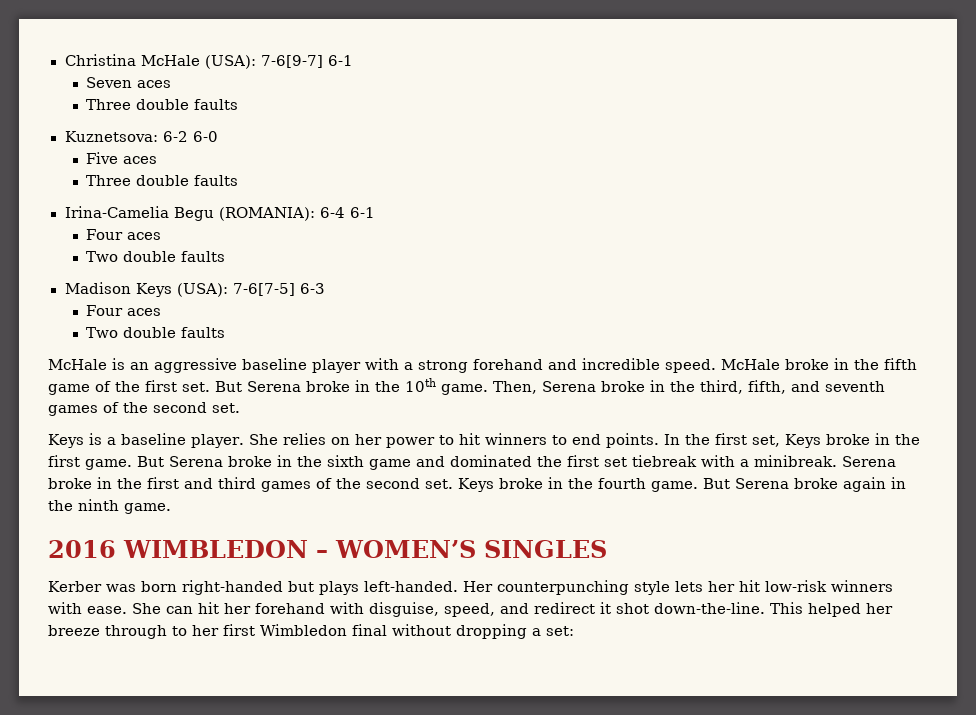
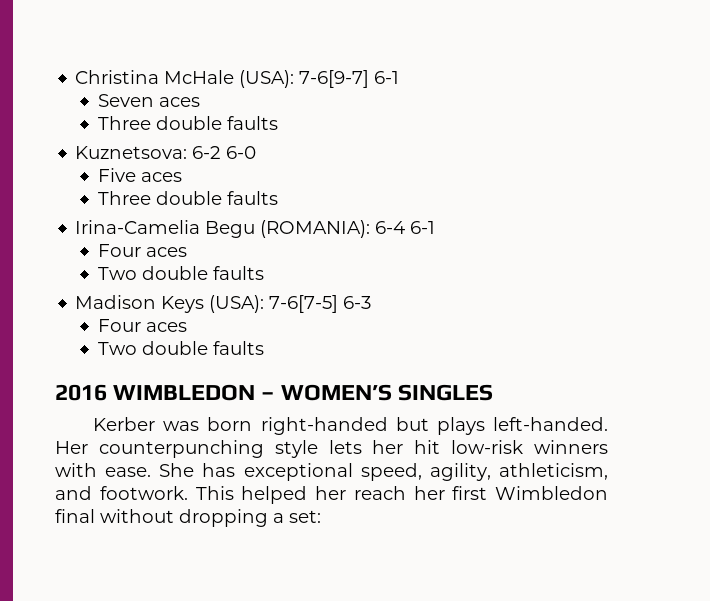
[48,358,917,373] [48,378,885,395] [48,402,240,416] [48,433,920,448] [48,455,896,470] [48,477,906,492] [48,499,171,514] // McHale is an aggressive baseline player with a strong forehand and incredible speed. McHale broke in the fifth game of the first set. But Serena broke in the 10th game. Then, Serena broke in the third, fifth, and seventh games of the second set. // Keys is a baseline player. She relies on her power to hit winners to end points. In the first set, Keys broke in the first game. But Serena broke in the sixth game and dominated the first set tiebreak with a minibreak. Serena broke in the first and third games of the second set. Keys broke in the fourth game. But Serena broke again in the ninth game. -> (264, 348) none
[166,602,893,617] [48,625,187,639] can hit her forehand with disguise, speed, and redirect it shot down-the-line. This helped her breeze through to -> [202,463,608,481] [55,486,406,504] has exceptional speed, agility, athleticism, and footwork. This helped her reach

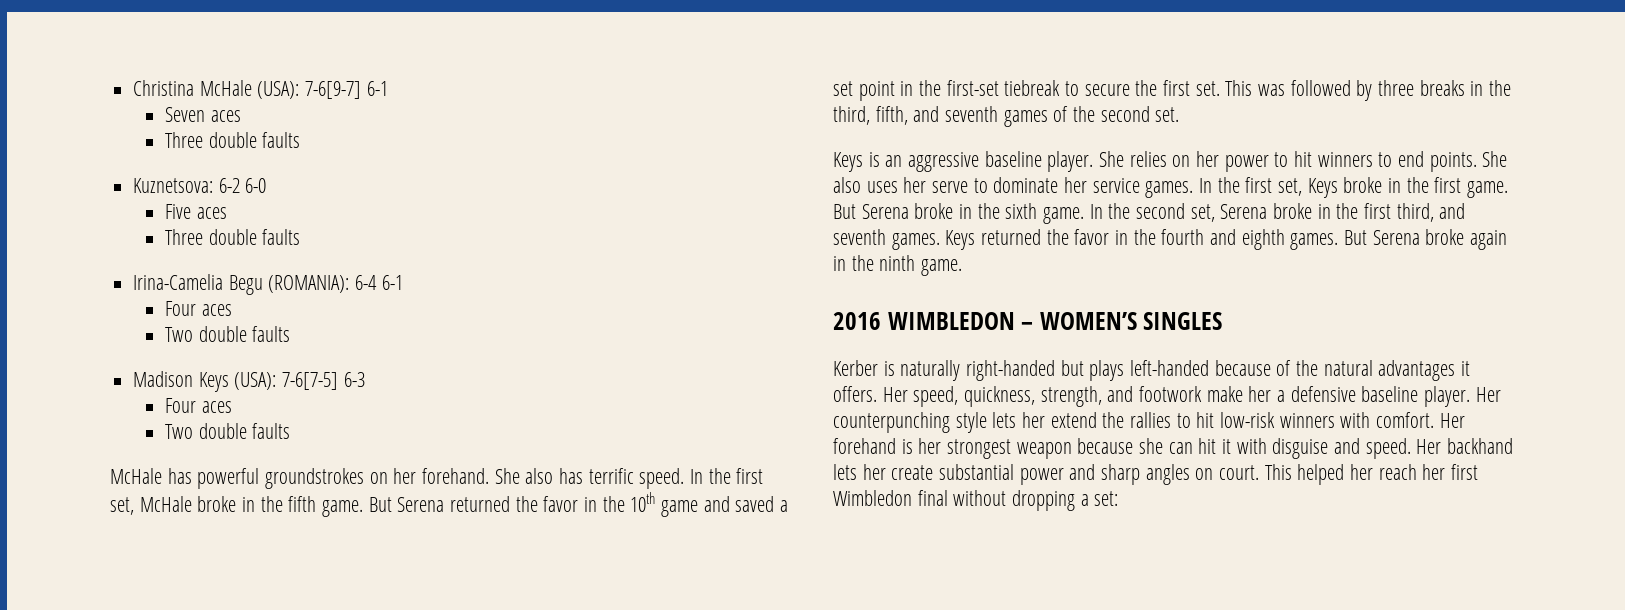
(264, 348) none -> [110,468,764,489] [110,492,789,517] [833,80,1512,101] [833,106,1180,127] [833,151,1508,172] [833,177,1509,198] [833,203,1466,224] [833,229,1508,250] [833,255,963,276] // McHale has powerful groundstrokes on her forehand. She also has terrific speed. In the first set, McHale broke in the fifth game. But Serena returned the favor in the 10th game and saved a set point in the first-set tiebreak to secure the first set. This was followed by three breaks in the third, fifth, and seventh games of the second set. // Keys is an aggressive baseline player. She relies on her power to hit winners to end points. She also uses her serve to dominate her service games. In the first set, Keys broke in the first game. But Serena broke in the sixth game. In the second set, Serena broke in the first third, and seventh games. Keys returned the favor in the fourth and eighth games. But Serena broke again in the ninth game.
[163,417,253,431] was born -> [883,360,961,381] is naturally
[493,417,608,431] left-handed. -> [1130,360,1471,381] [833,386,1471,407] left-handed because of the natural advantages it offers. Her speed, quickness, strength, and footwork make her a defensive baseline player.
[414,440,608,454] [55,463,608,481] [55,486,188,500] hit low-risk winners with ease. She has exceptional speed, agility, athleticism, and footwork. -> [1050,412,1465,428] [833,438,1514,459] [833,464,1260,485] extend the rallies to hit low-risk winners with comfort. Her forehand is her strongest weapon because she can hit it with disguise and speed. Her backhand lets her create substantial power and sharp angles on court.

